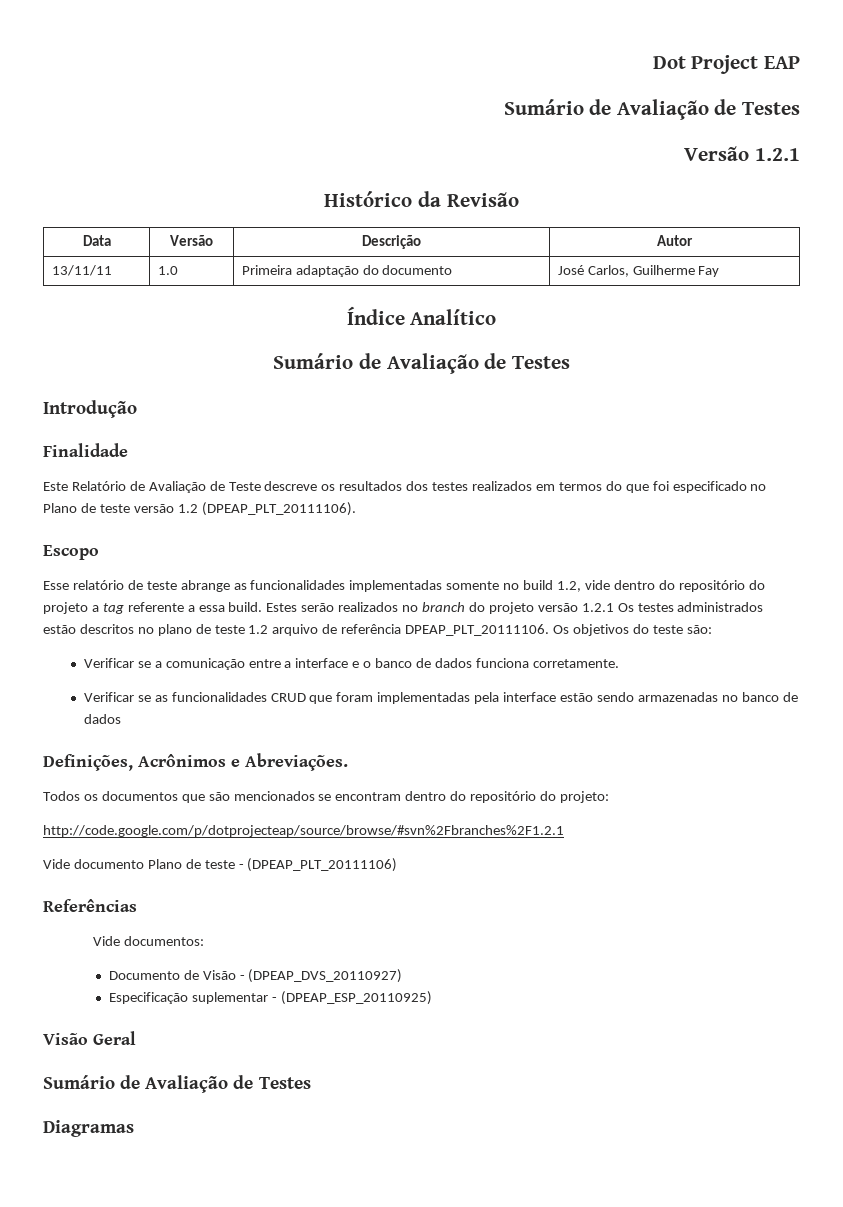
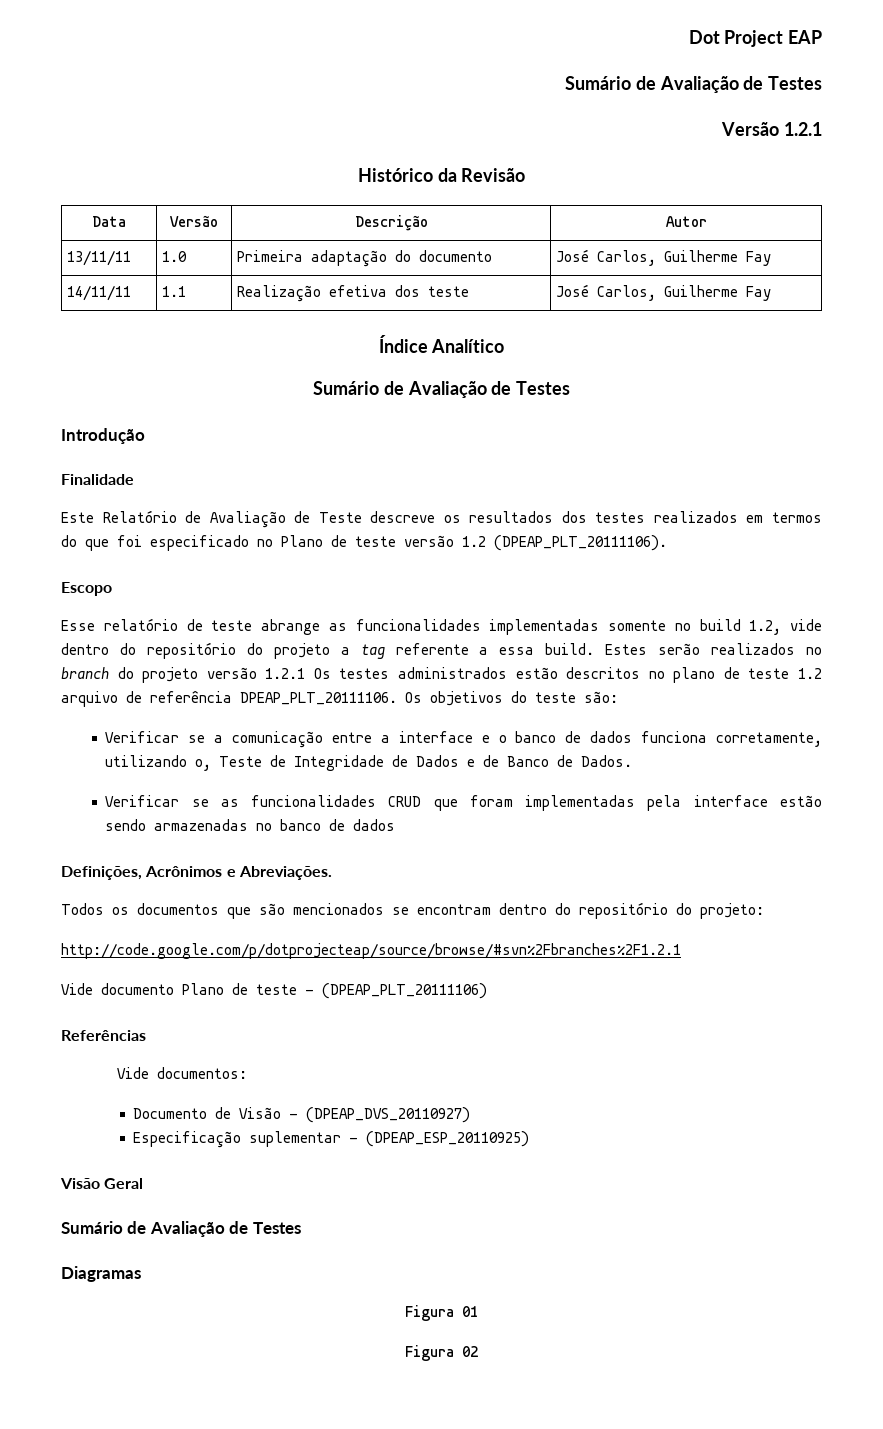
(720, 271) none -> [67,285,132,301] [162,286,187,297] [237,285,470,302] [556,284,772,301] // 14/11/11 | 1.1 | Realização efetiva dos teste | José Carlos, Guilherme Fay
[532,659,619,668] corretamente. -> [715,732,822,747] [105,755,633,771] corretamente, utilizando o, Teste de Integridade de Dados e de Banco de Dados.
(134, 1128) none -> [405,1305,478,1321] [405,1345,478,1361] // Figura 01 // Figura 02

